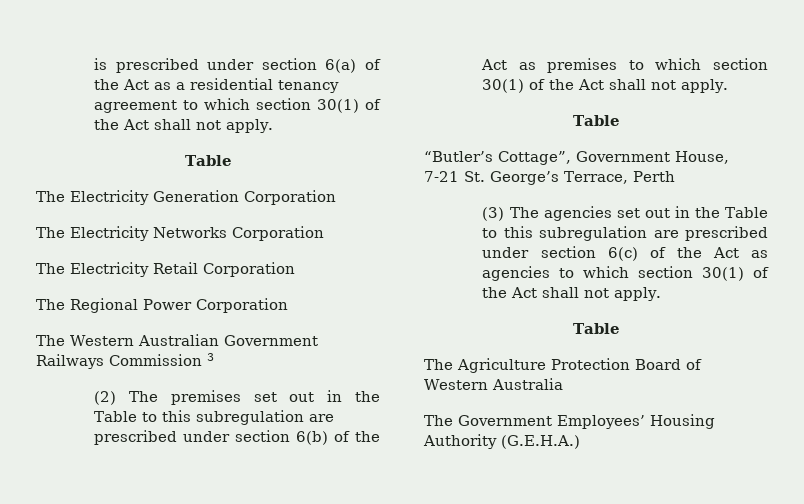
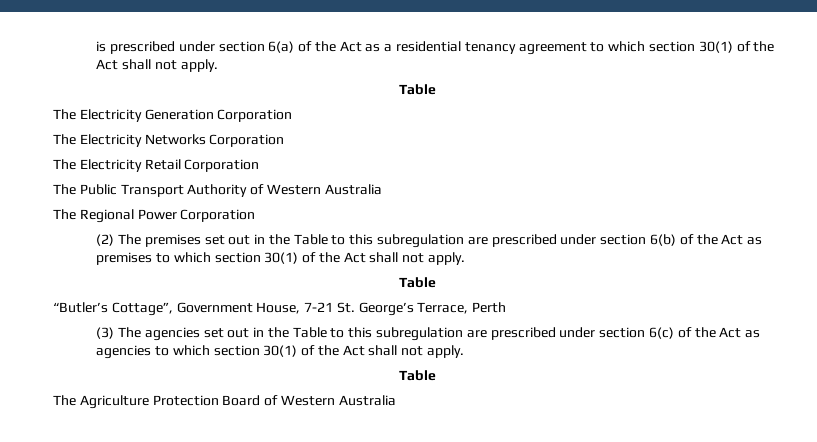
[70,298,288,313] [36,334,318,346] [36,353,214,369] Regional Power Corporation // The Western Australian Government Railways Commission 3 -> [79,184,382,197] [53,209,256,223] Public Transport Authority of Western Australia // The Regional Power Corporation
[424,414,715,429] [423,434,580,449] // The Government Employees’ Housing Authority (G.E.H.A.) -> (396, 400) none

